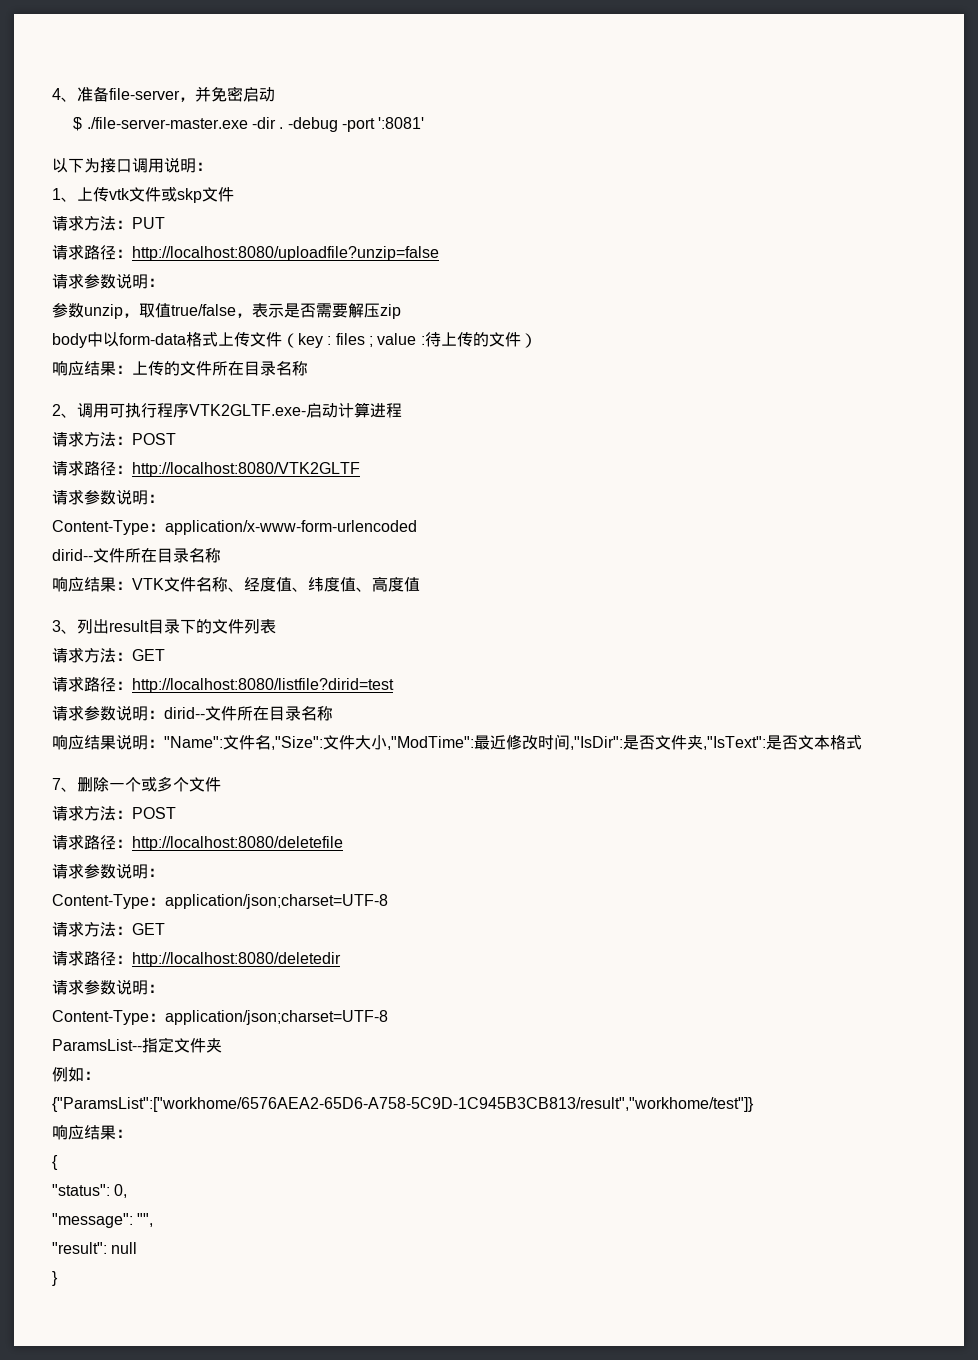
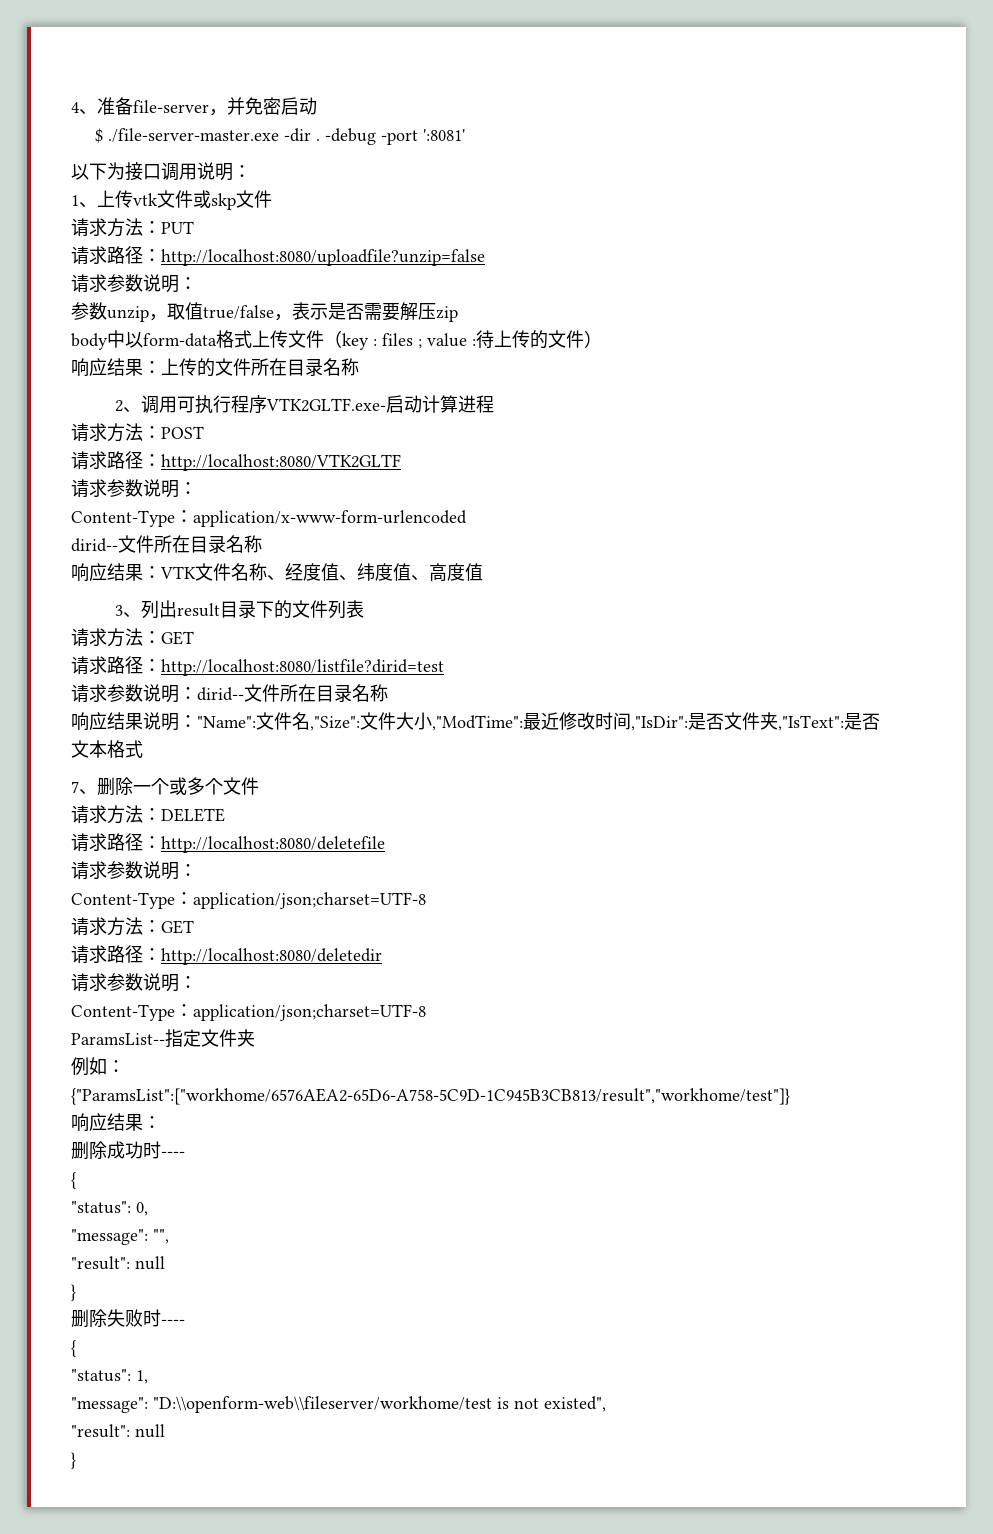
[132,807,176,819] POST -> [161,808,225,822] DELETE
(132, 1133) none -> [71,1141,185,1160] // 删除成功时----
(58, 1278) none -> [71,1309,185,1328] [71,1340,76,1357] [71,1369,148,1384] [71,1396,606,1413] [71,1424,165,1438] [71,1452,76,1469] // 删除失败时---- // { // "status": 1, // "message": "D:\\openform-web\\fileserver/workhome/test is not existed", // "result": null // }

